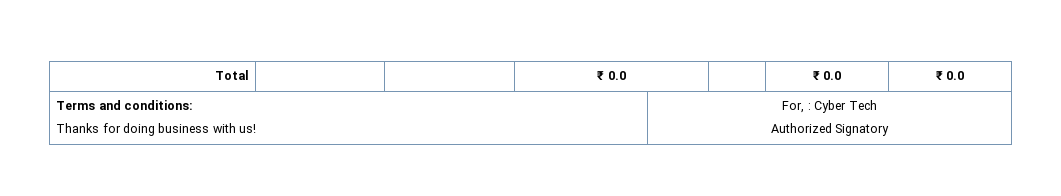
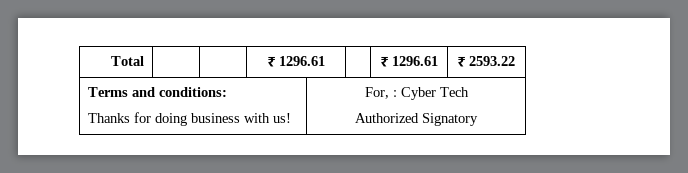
[607,71,626,80] [812,71,842,80] [935,71,965,80] 0.0 | | ₹ 0.0 | ₹ 0.0 -> [278,56,325,66] [380,56,438,67] [458,56,515,67] 1296.61 | | ₹ 1296.61 | ₹ 2593.22

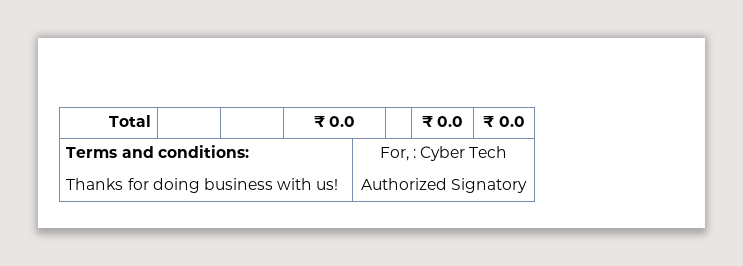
[278,56,325,66] [380,56,438,67] [458,56,515,67] 1296.61 | | ₹ 1296.61 | ₹ 2593.22 -> [329,116,356,127] [421,116,464,127] [483,116,525,127] 0.0 | | ₹ 0.0 | ₹ 0.0

